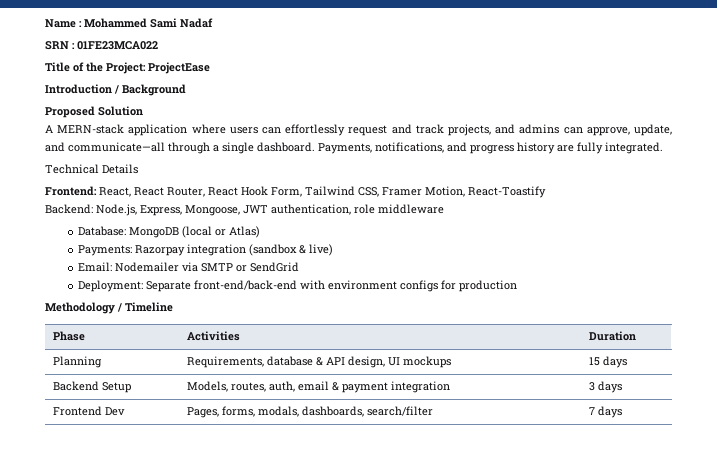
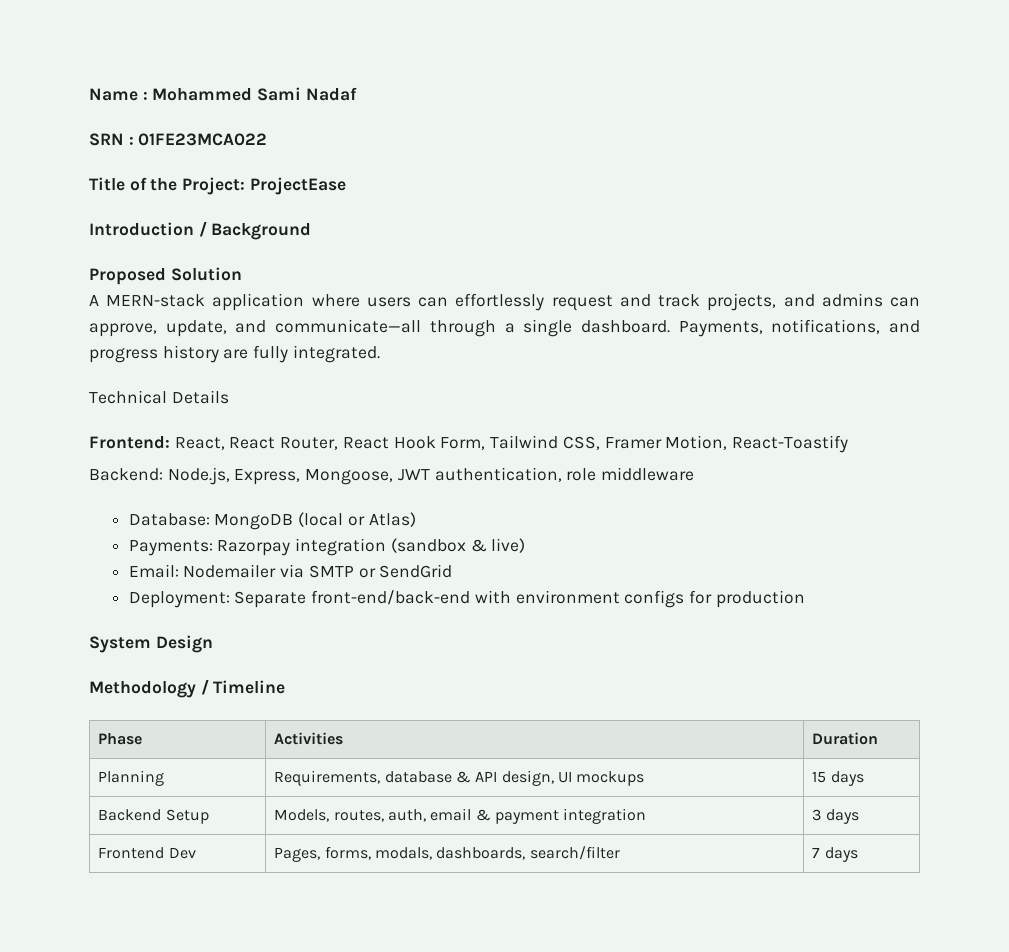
(517, 286) none -> [89,635,213,653] // System Design

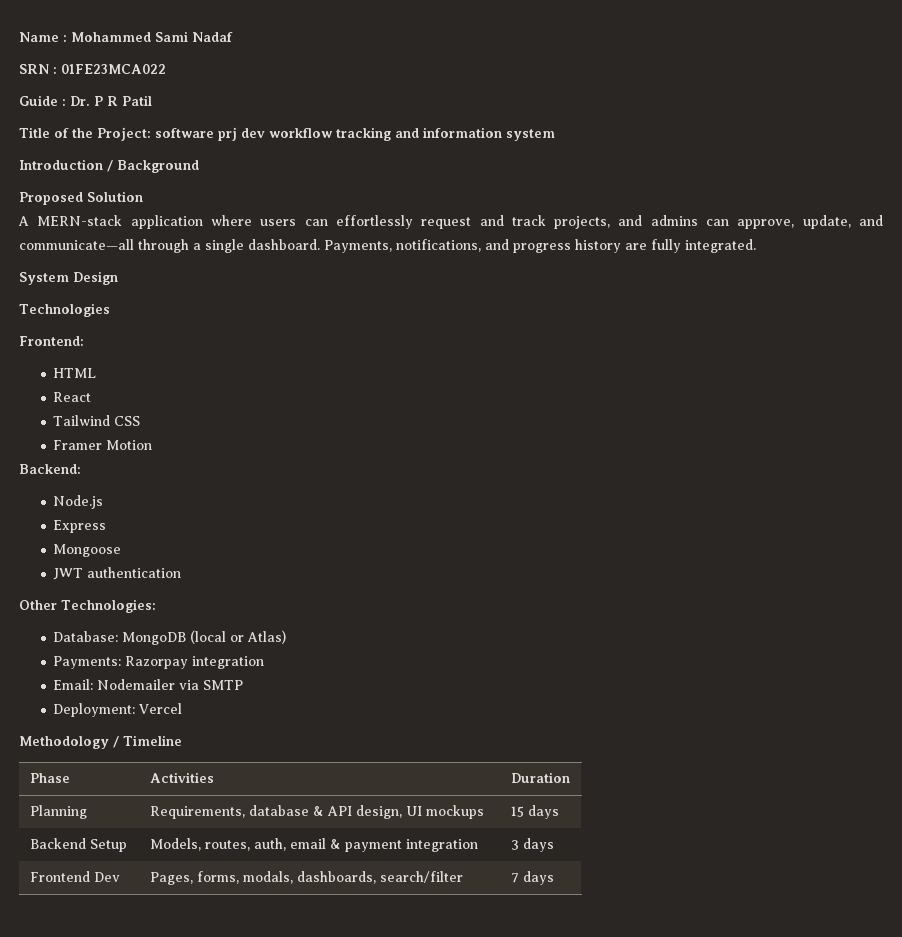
[89,177,346,195] Title of the Project: ProjectEase -> [19,95,152,106] [19,127,555,141] Guide : Dr. P R Patil // Title of the Project: software prj dev workflow tracking and information system
[89,390,229,404] Technical Details -> [19,271,118,285] [19,303,110,317] System Design // Technologies
[174,435,848,453] [89,467,695,485] React, React Router, React Hook Form, Tailwind CSS, Framer Motion, React-Toastify // Backend: Node.js, Express, Mongoose, JWT authentication, role middleware -> [53,368,97,378] [53,392,92,402] [53,415,141,426] [53,440,153,450] [19,464,81,474] [53,495,104,509] [53,520,107,533] [53,544,122,557] [53,567,182,580] [19,599,156,613] // HTML // React // Tailwind CSS // Framer Motion // Backend: // Node.js // Express // Mongoose // JWT authentication // Other Technologies:
[390,538,526,553] (sandbox & live) -> (265, 662) none
[358,564,453,578] or SendGrid -> (244, 685) none
[234,590,805,608] [89,635,213,653] Separate front-end/back-end with environment configs for production // System Design -> [139,703,183,714] Vercel

